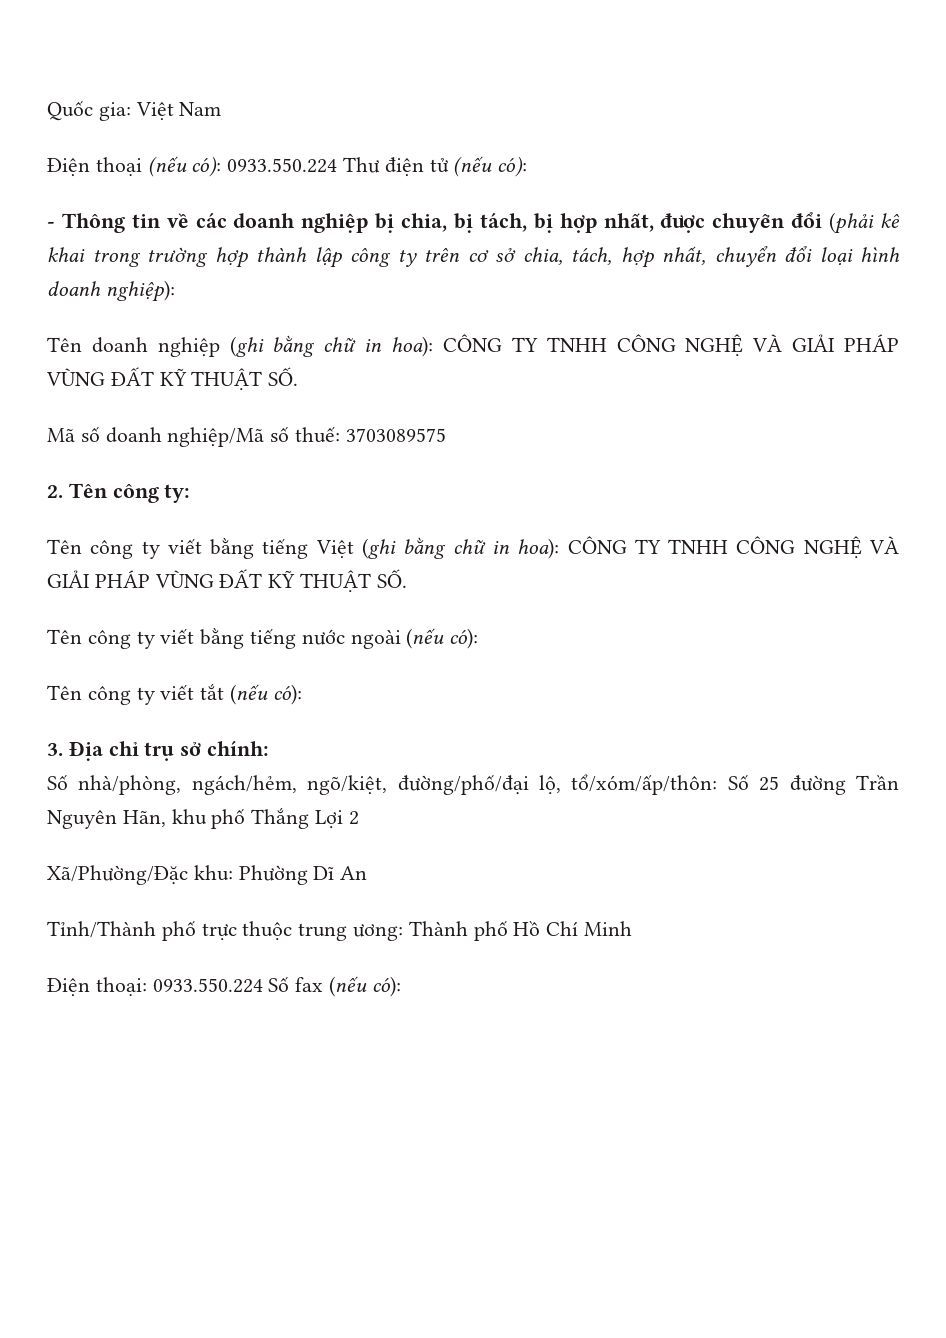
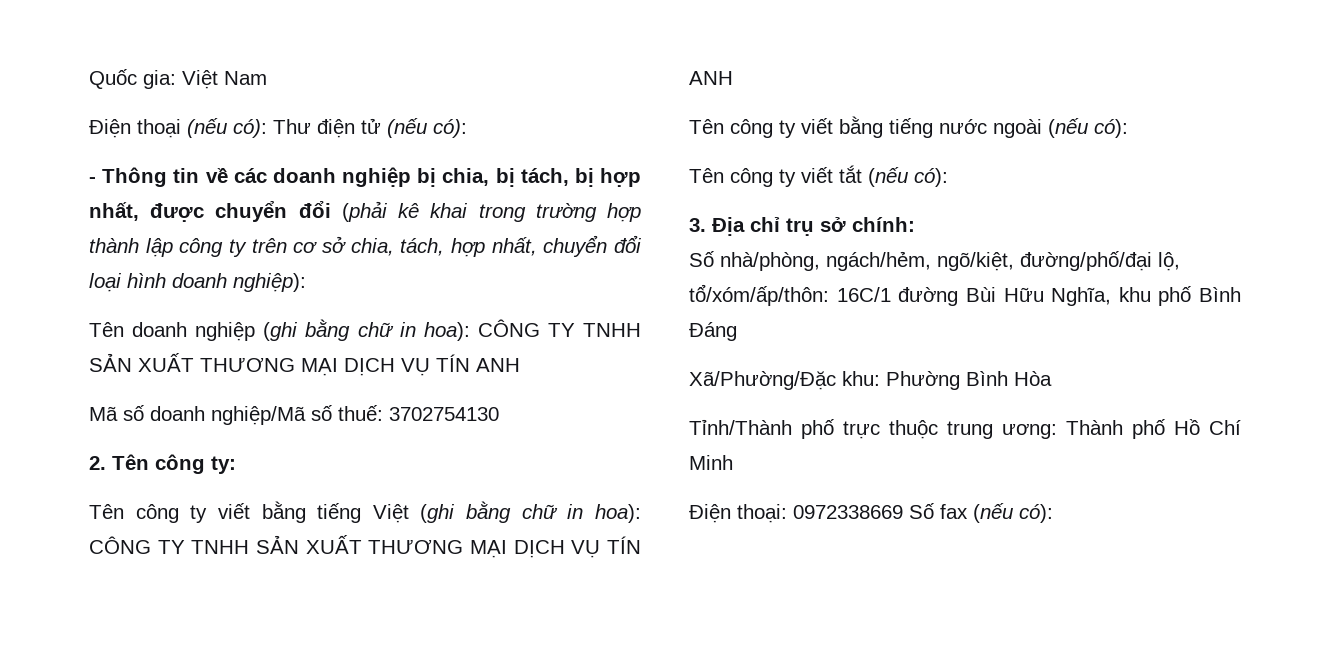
[227,158,338,173] 0933.550.224 -> (267, 128) none
[616,334,900,357] [46,367,299,391] CÔNG NGHỆ VÀ GIẢI PHÁP VÙNG ĐẤT KỸ THUẬT SỐ. -> [89,353,520,376] SẢN XUẤT THƯƠNG MẠI DỊCH VỤ TÍN ANH
[345,428,446,442] 3703089575 -> [389,407,499,421] 3702754130
[736,536,899,559] [47,569,407,593] CÔNG NGHỆ VÀ GIẢI PHÁP VÙNG ĐẤT KỸ THUẬT SỐ. -> [256,535,641,558] [689,71,733,85] SẢN XUẤT THƯƠNG MẠI DỊCH VỤ TÍN ANH
[727,775,899,795] [47,807,359,829] Số 25 đường Trần Nguyên Hãn, khu phố Thắng Lợi 2 -> [836,286,1241,306] [689,322,737,341] 16C/1 đường Bùi Hữu Nghĩa, khu phố Bình Đáng
[313,866,368,880] Dĩ An -> [966,371,1052,386] Bình Hòa
[152,978,263,993] 0933.550.224 -> [793,505,903,519] 0972338669

